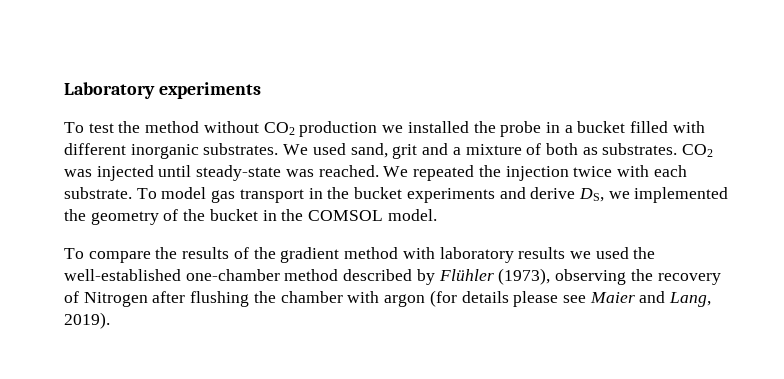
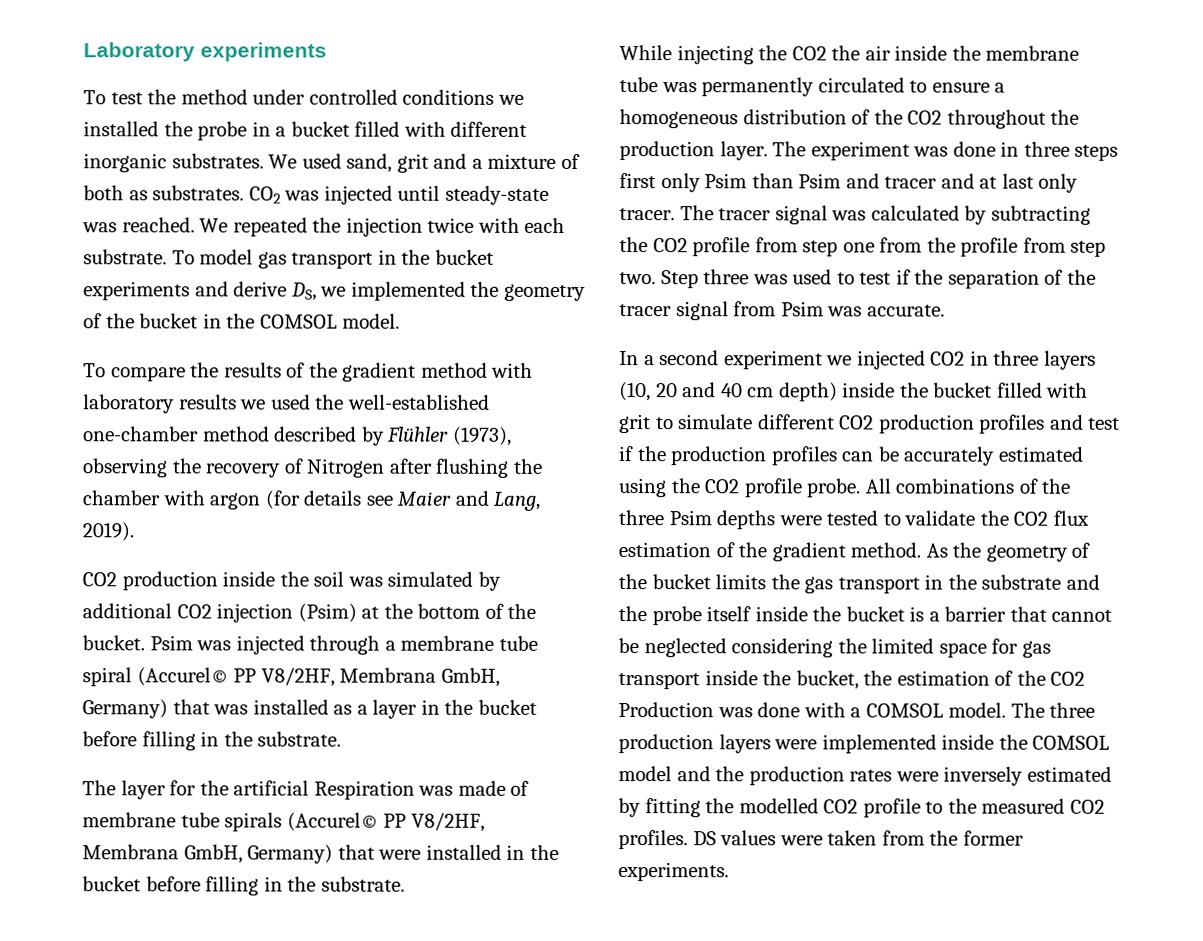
[203,121,378,137] without CO2 production -> [252,89,495,105] under controlled conditions
[513,291,559,307] please -> (362, 498) none
(110, 320) none -> [82,571,501,591] [82,603,537,623] [82,635,538,655] [82,667,500,687] [82,699,537,719] [82,731,342,751] [82,780,530,800] [82,812,485,832] [82,844,559,864] [82,876,405,896] [619,45,1080,65] [619,77,1006,97] [619,109,1080,129] [619,141,1119,161] [619,173,1079,193] [619,205,1091,225] [619,237,1107,257] [619,269,1096,289] [619,301,945,321] [619,350,1096,370] [619,382,1089,402] [619,414,1121,434] [619,446,1084,466] [618,478,1071,498] [618,510,1089,530] [618,542,1091,562] [618,574,1100,594] [618,606,1113,626] [618,638,1051,658] [618,670,1086,690] [618,702,1096,718] [618,734,1111,754] [618,766,1112,786] [618,798,1105,818] [618,830,1024,850] [618,862,729,882] // CO2 production inside the soil was simulated by additional CO2 injection (Psim) at the bottom of the bucket. Psim was injected through a membrane tube spiral (Accurel© PP V8/2HF, Membrana GmbH, Germany) that was installed as a layer in the bucket before filling in the substrate. // The layer for the artificial Respiration was made of membrane tube spirals (Accurel© PP V8/2HF, Membrana GmbH, Germany) that were installed in the bucket before filling in the substrate. // While injecting the CO2 the air inside the membrane tube was permanently circulated to ensure a homogeneous distribution of the CO2 throughout the production layer. The experiment was done in three steps first only Psim than Psim and tracer and at last only tracer. The tracer signal was calculated by subtracting the CO2 profile from step one from the profile from step two. Step three was used to test if the separation of the tracer signal from Psim was accurate. // In a second experiment we injected CO2 in three layers (10, 20 and 40 cm depth) inside the bucket filled with grit to simulate different CO2 production profiles and test if the production profiles can be accurately estimated using the CO2 profile probe. All combinations of the three Psim depths were tested to validate the CO2 flux estimation of the gradient method. As the geometry of the bucket limits the gas transport in the substrate and the probe itself inside the bucket is a barrier that cannot be neglected considering the limited space for gas transport inside the bucket, the estimation of the CO2 Production was done with a COMSOL model. The three production layers were implemented inside the COMSOL model and the production rates were inversely estimated by fitting the modelled CO2 profile to the measured CO2 profiles. DS values were taken from the former experiments.

